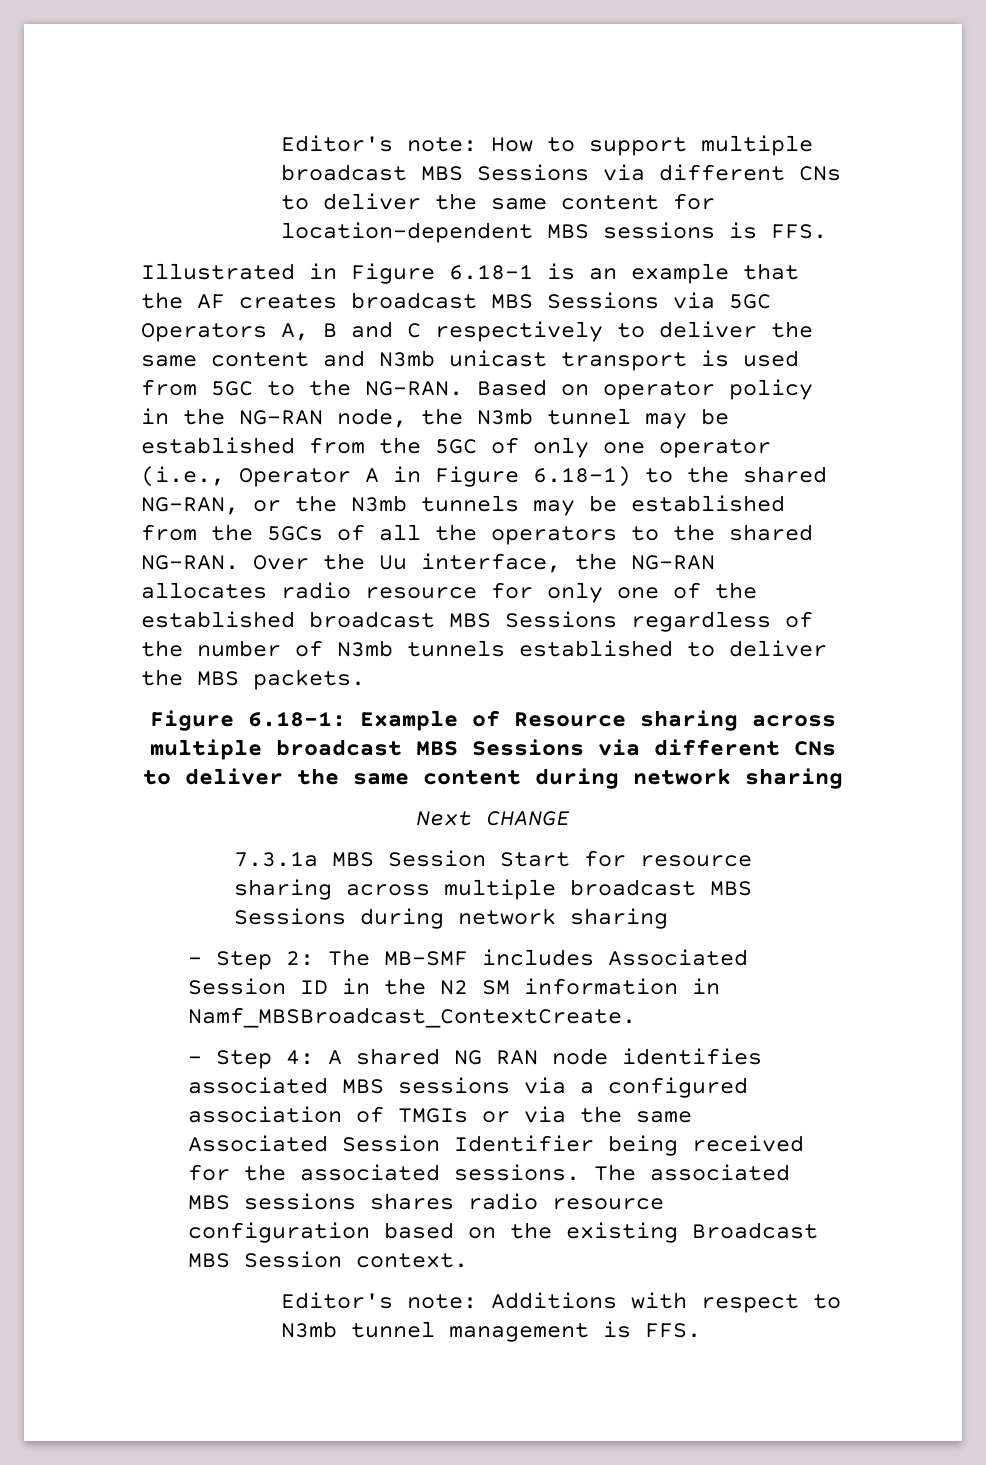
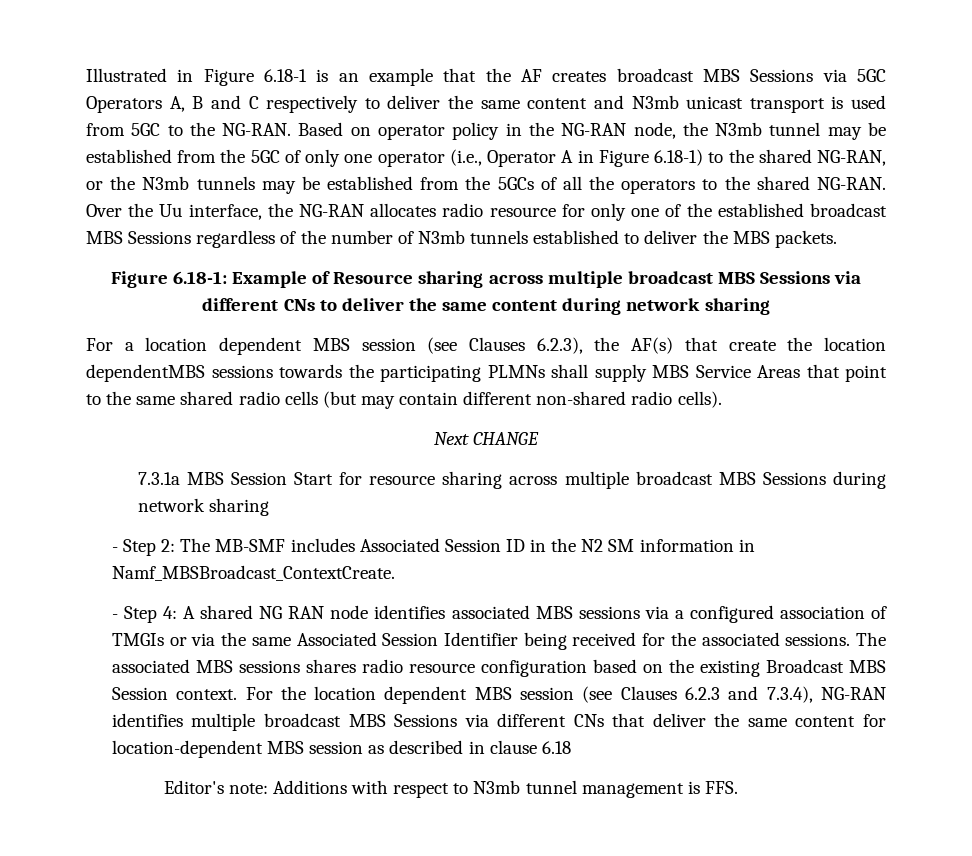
[280,135,813,156] [280,164,841,181] [280,193,715,210] [280,222,827,243] Editor's note: How to support multiple broadcast MBS Sessions via different CNs to deliver the same content for location-dependent MBS sessions is FFS. // -> (86, 75) none
(843, 778) none -> [86,337,886,355] [86,364,887,382] [86,391,722,409] // For a location dependent MBS session (see Clauses 6.2.3), the AF(s) that create the location dependentMBS sessions towards the participating PLMNs shall supply MBS Service Areas that point to the same shared radio cells (but may contain different non-shared radio cells).
(468, 1260) none -> [245,686,886,704] [111,713,886,731] [111,740,571,758] For the location dependent MBS session (see Clauses 6.2.3 and 7.3.4), NG-RAN identifies multiple broadcast MBS Sessions via different CNs that deliver the same content for location-dependent MBS session as described in clause 6.18

